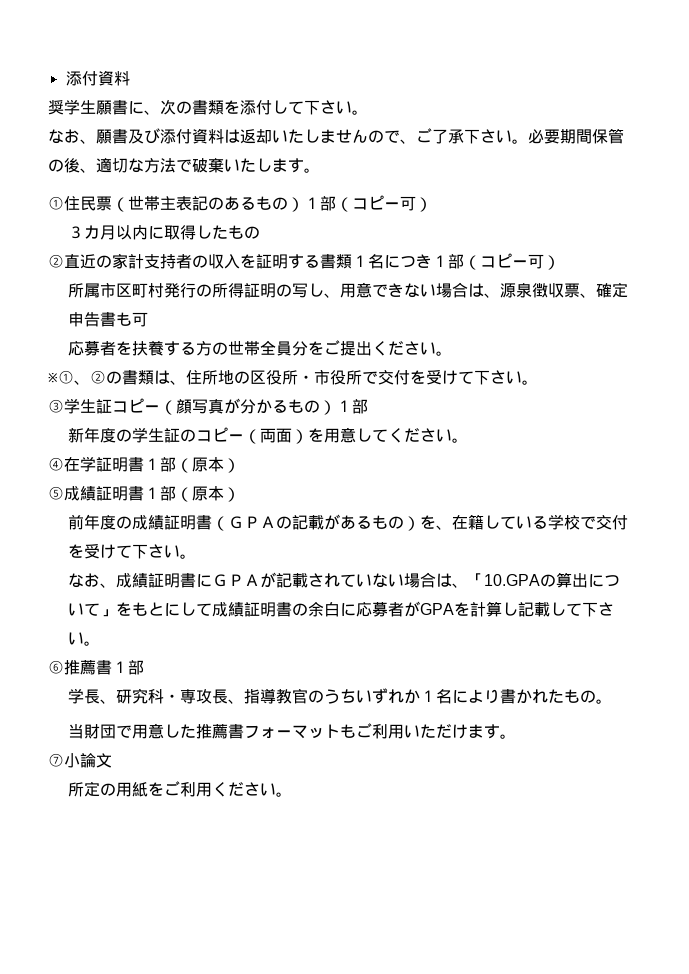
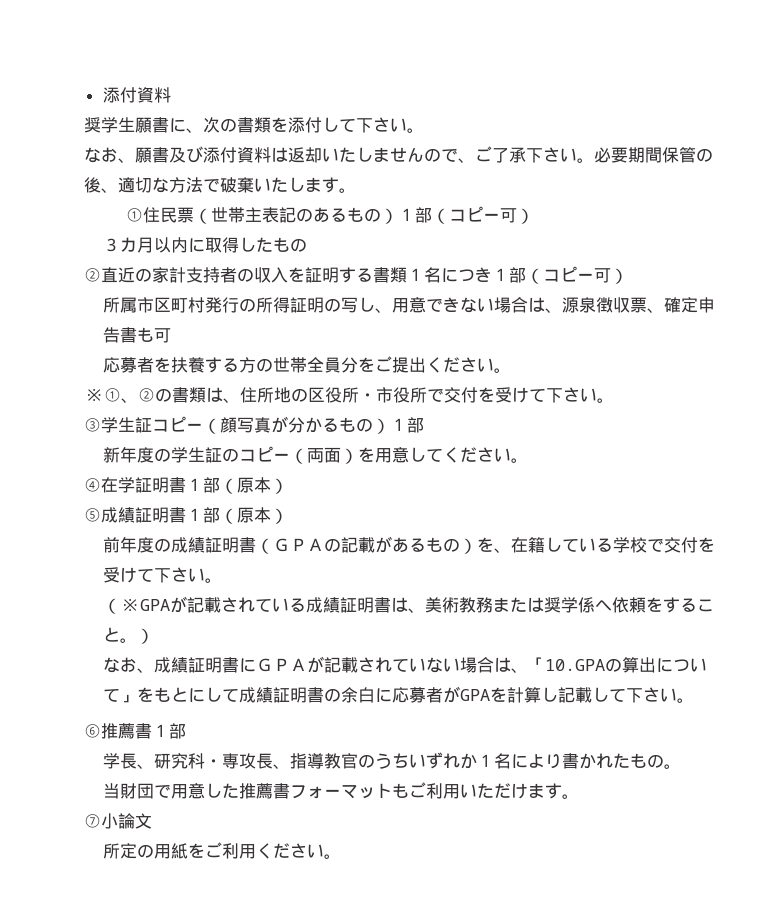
(197, 556) none -> [102,596,714,614] [102,627,154,644] // （※GPAが記載されている成績証明書は、美術教務または奨学係へ依頼をすること。）

